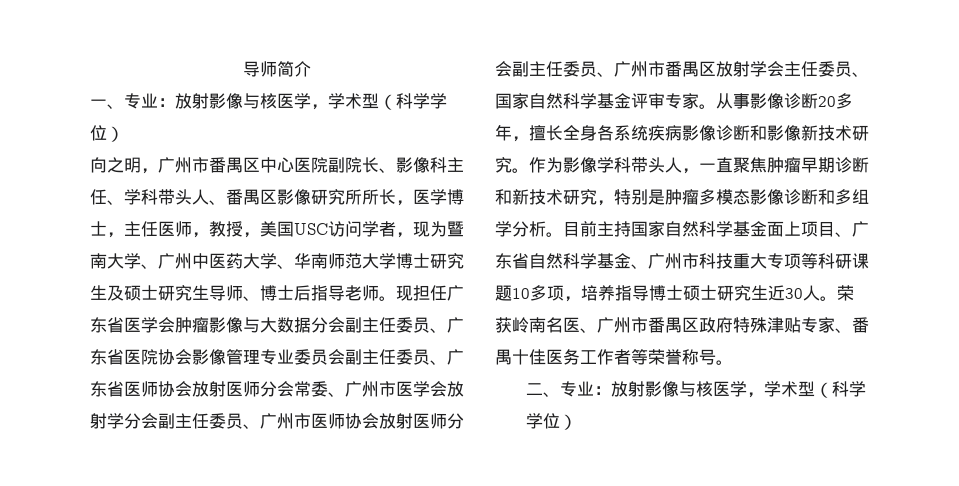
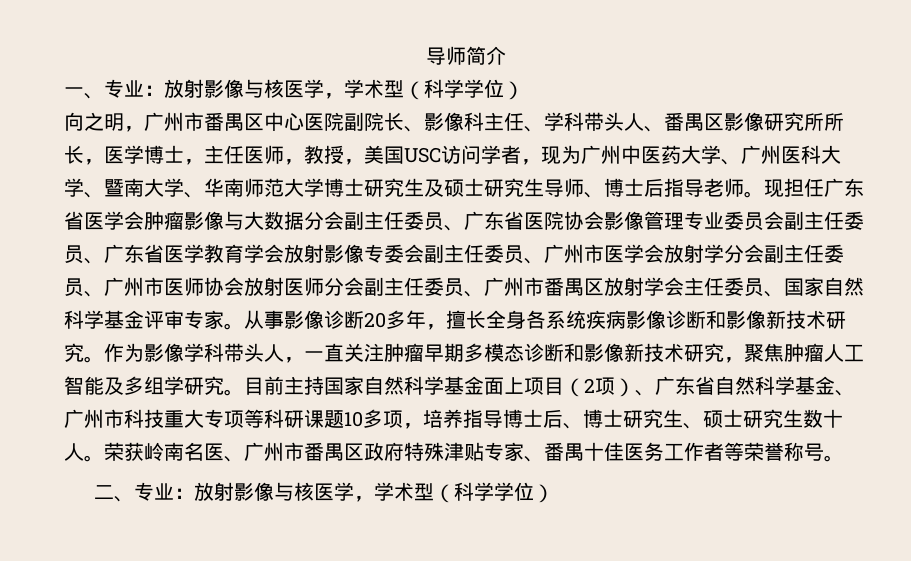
[447,221,464,237] [90,253,243,269] 暨南大学、广州中医药 -> [581,145,841,165] [64,178,144,198] 广州中医药大学、广州医科大学、暨南
[141,381,328,397] 师协会放射医师分会常委 -> [184,244,524,264] 学教育学会放射影像专委会副主任委员
[733,157,767,173] 聚焦 -> [344,343,384,362] 关注
[835,157,869,173] [495,189,869,206] [495,221,546,237] 诊断和新技术研究，特别是肿瘤多模态影像诊断和多组学分析 -> [464,343,864,363] [64,376,224,395] 多模态诊断和影像新技术研究，聚焦肿瘤人工智能及多组学研究
(835, 229) none -> [564,377,635,397] （2项）
[683,285,803,301] 硕士研究生近30 -> [543,409,843,429] 后、博士研究生、硕士研究生数十

